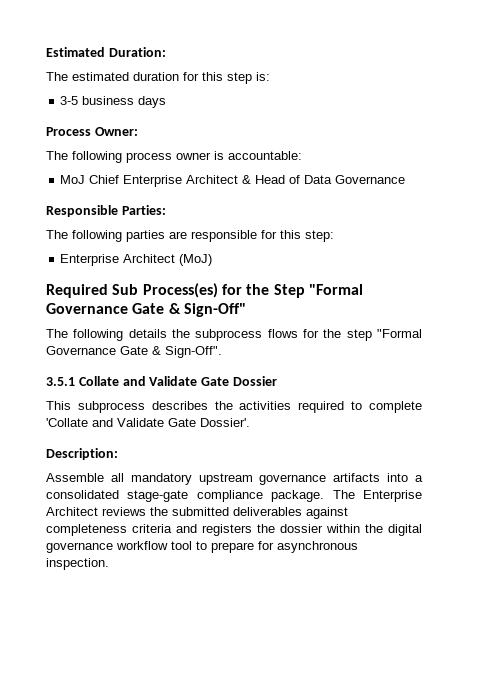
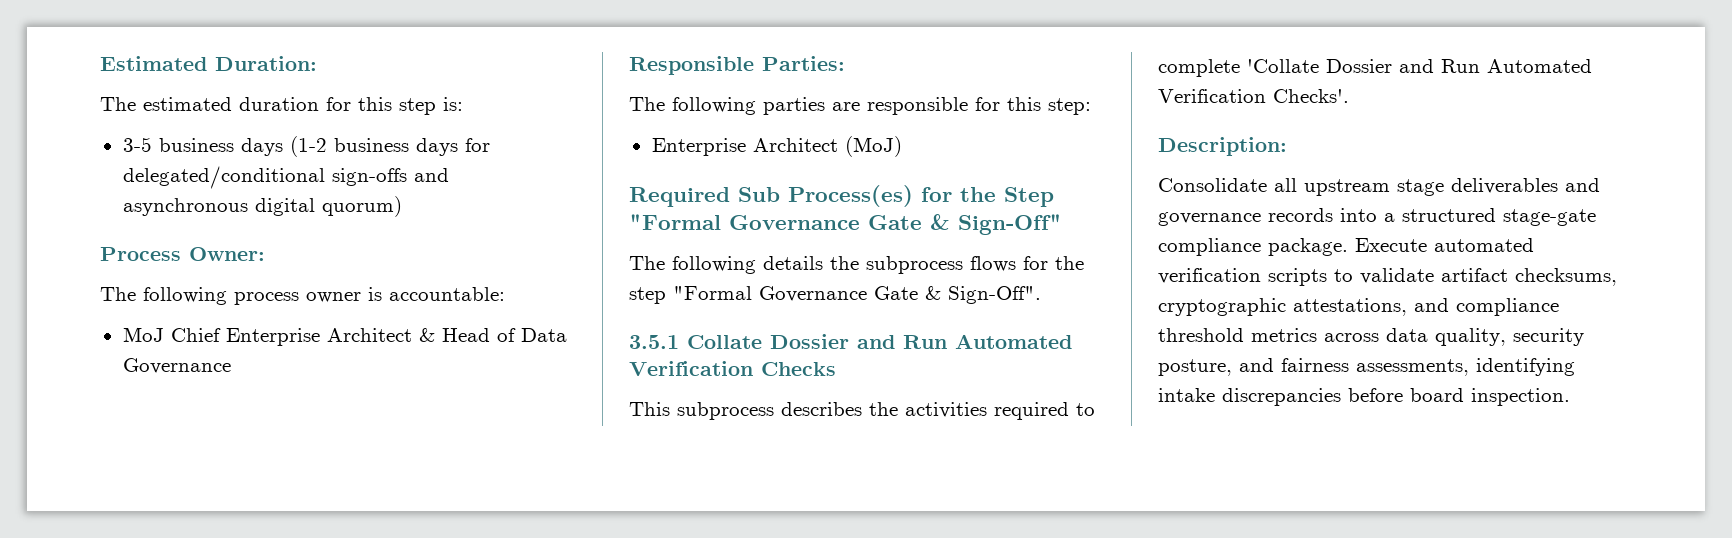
(167, 102) none -> [289,136,490,157] [122,166,449,189] [122,196,402,217] (1-2 business days for delegated/conditional sign-offs and asynchronous digital quorum)
[122,376,277,386] and Validate Gate Dossier -> [770,334,1072,349] [629,361,836,376] Dossier and Run Automated Verification Checks
[92,418,250,427] [46,448,118,460] [46,473,381,485] and Validate Gate Dossier'. // Description: // Assemble all mandatory upstream governance artifacts -> [1326,59,1592,73] [1158,89,1349,103] [1158,137,1287,156] [1158,178,1600,196] [1158,208,1333,226] Dossier and Run Automated Verification Checks'. // Description: // Consolidate all upstream stage deliverables and governance records
[46,490,119,499] consolidated -> [1402,208,1496,222] structured
[332,490,422,502] [46,507,348,519] [46,524,422,536] [46,541,358,553] The Enterprise Architect reviews the submitted deliverables against completeness criteria and registers the dossier within the digital governance workflow tool to prepare for asynchronous -> [1355,238,1534,252] [1158,268,1617,286] [1158,298,1559,316] [1158,328,1584,346] [1158,358,1575,376] [1158,388,1464,406] Execute automated verification scripts to validate artifact checksums, cryptographic attestations, and compliance threshold metrics across data quality, security posture, and fairness assessments, identifying intake discrepancies before board

